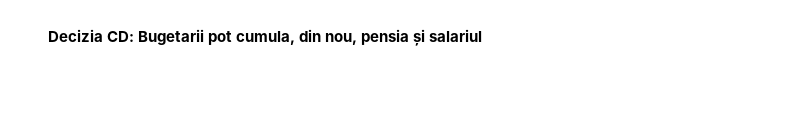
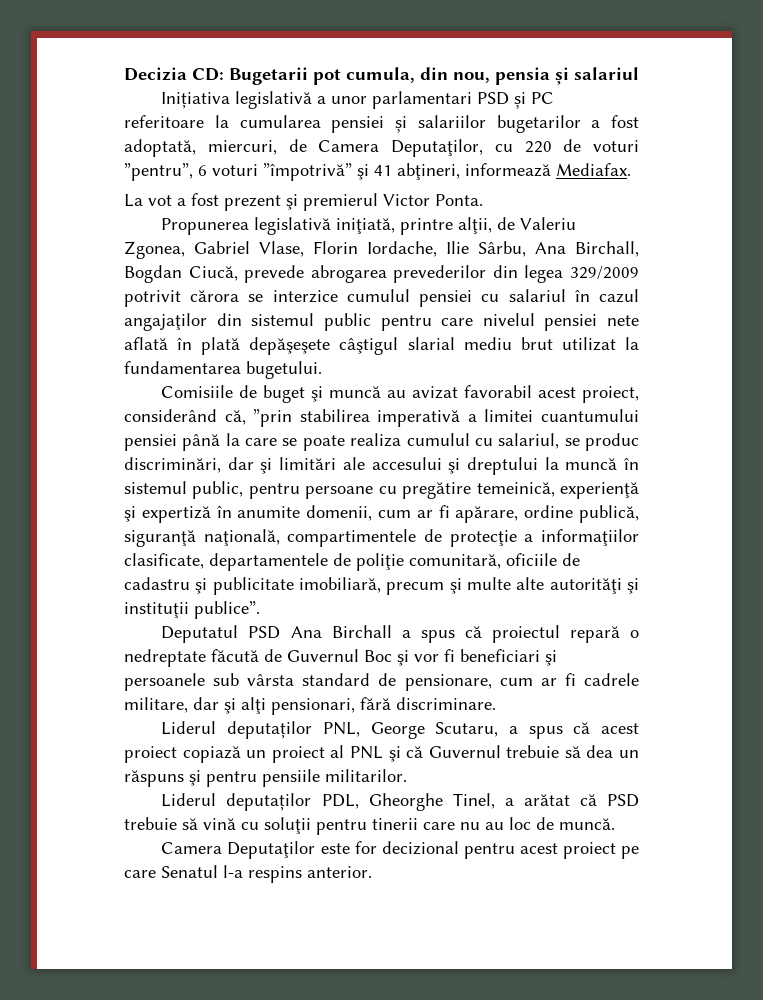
(483, 35) none -> [161,91,555,109] [124,115,639,133] [124,139,639,157] [124,163,631,181] [124,193,483,211] [161,217,577,235] [124,241,639,259] [124,265,639,283] [124,289,639,307] [124,313,639,331] [124,337,639,355] [124,361,322,379] [161,385,639,403] [124,409,639,427] [124,433,639,451] [124,457,639,475] [124,481,639,499] [124,505,639,523] [124,529,640,547] [124,553,580,571] [124,577,639,595] [124,601,260,619] [161,625,639,643] [124,649,557,667] [124,673,639,691] [124,697,496,715] [161,721,639,739] [124,745,639,763] [124,769,407,787] [161,793,639,811] [124,817,615,835] [161,841,639,859] [124,865,372,883] // Inițiativa legislativă a unor parlamentari PSD și PC referitoare la cumularea pensiei și salariilor bugetarilor a fost adoptată, miercuri, de Camera Deputaţilor, cu 220 de voturi ”pentru”, 6 voturi ”împotrivă” şi 41 abţineri, informează Mediafax. // La vot a fost prezent şi premierul Victor Ponta. // Propunerea legislativă iniţiată, printre alţii, de Valeriu Zgonea, Gabriel Vlase, Florin Iordache, Ilie Sârbu, Ana Birchall, Bogdan Ciucă, prevede abrogarea prevederilor din legea 329/2009 potrivit cărora se interzice cumulul pensiei cu salariul în cazul angajaţilor din sistemul public pentru care nivelul pensiei nete aflată în plată depăşeşete câştigul slarial mediu brut utilizat la fundamentarea bugetului. // Comisiile de buget şi muncă au avizat favorabil acest proiect, considerând că, ”prin stabilirea imperativă a limitei cuantumului pensiei până la care se poate realiza cumulul cu salariul, se produc discriminări, dar şi limitări ale accesului şi dreptului la muncă în sistemul public, pentru persoane cu pregătire temeinică, experienţă şi expertiză în anumite domenii, cum ar fi apărare, ordine publică, siguranţă naţională, compartimentele de protecţie a informaţiilor clasificate, departamentele de poliţie comunitară, oficiile de cadastru şi publicitate imobiliară, precum şi multe alte autorităţi şi instituţii publice”. // Deputatul PSD Ana Birchall a spus că proiectul repară o nedreptate făcută de Guvernul Boc şi vor fi beneficiari şi persoanele sub vârsta standard de pensionare, cum ar fi cadrele militare, dar şi alţi pensionari, fără discriminare. // Liderul deputaților PNL, George Scutaru, a spus că acest proiect copiază un proiect al PNL şi că Guvernul trebuie să dea un răspuns şi pentru pensiile militarilor. // Liderul deputaților PDL, Gheorghe Tinel, a arătat că PSD trebuie să vină cu soluţii pentru tinerii care nu au loc de muncă. // Camera Deputaţilor este for decizional pentru acest proiect pe care Senatul l-a respins anterior.

